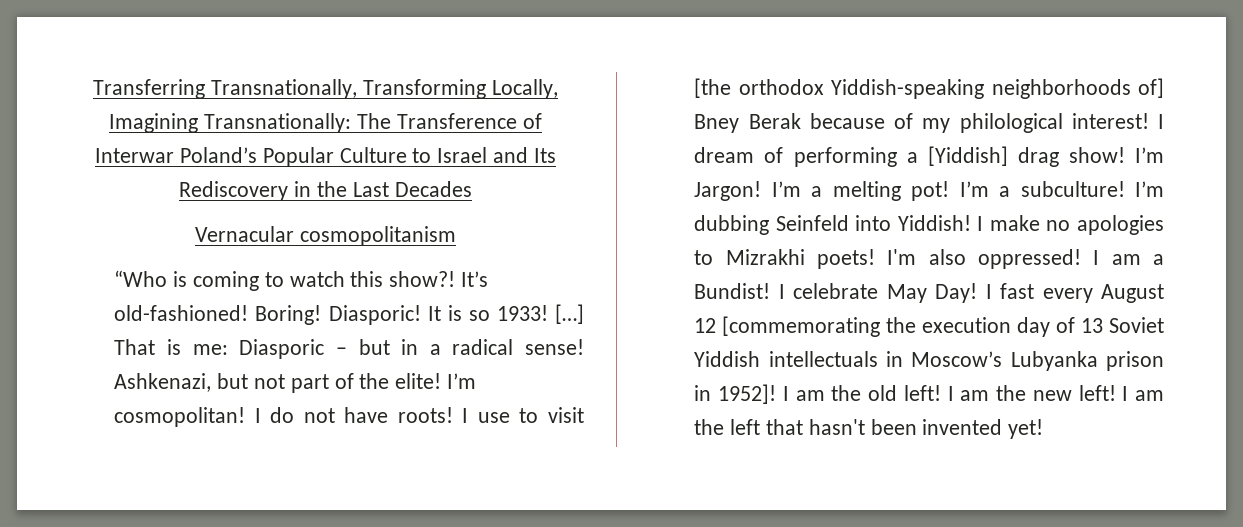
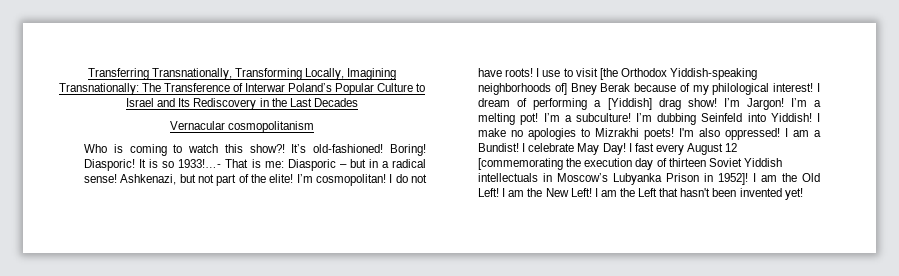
[114,270,168,287] “Who -> [84,144,108,153] Who
[496,304,584,324] 1933! […] -> [178,159,222,168] 1933!…-
[738,79,824,95] orthodox -> [620,68,667,77] Orthodox
[1081,318,1104,333] 13 -> [668,158,706,167] thirteen
[1106,351,1164,371] prison -> [666,173,700,182] Prison
[868,385,1165,401] [694,419,761,435] old left! I am the new left! I am the left -> [802,173,820,182] [478,188,658,197] Old Left! I am the New Left! I am the Left

